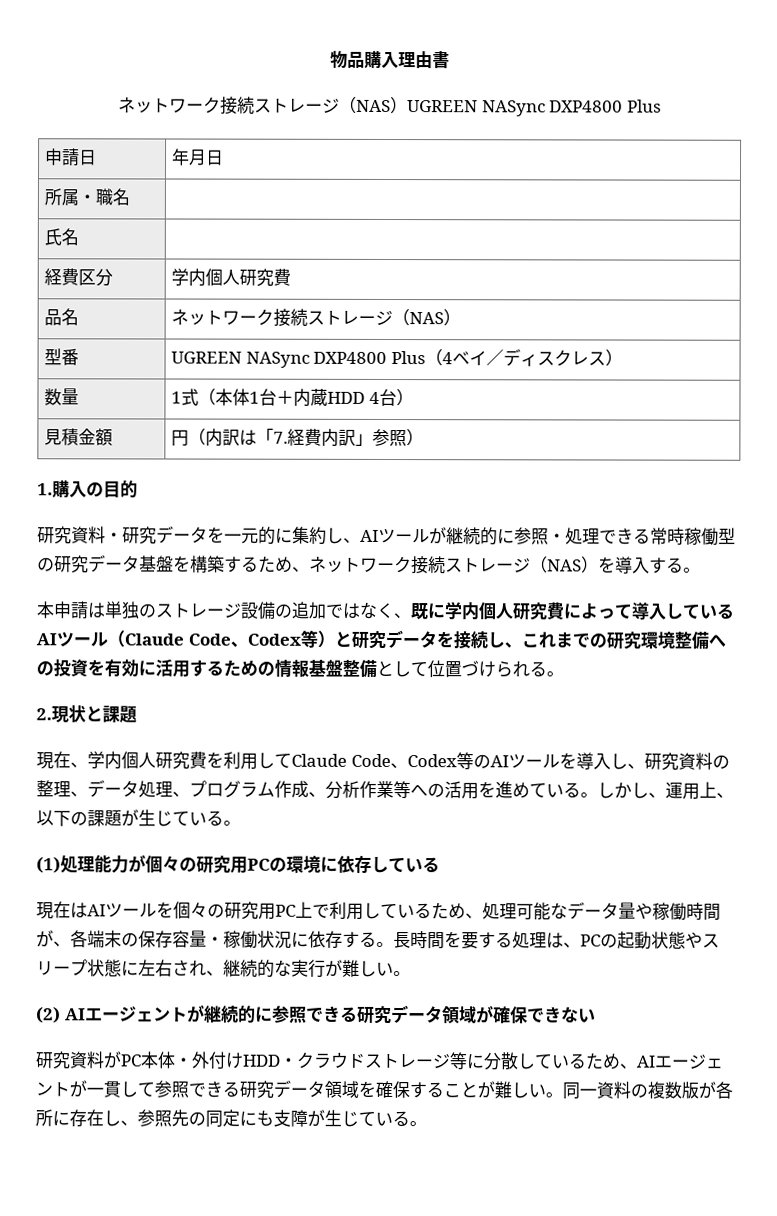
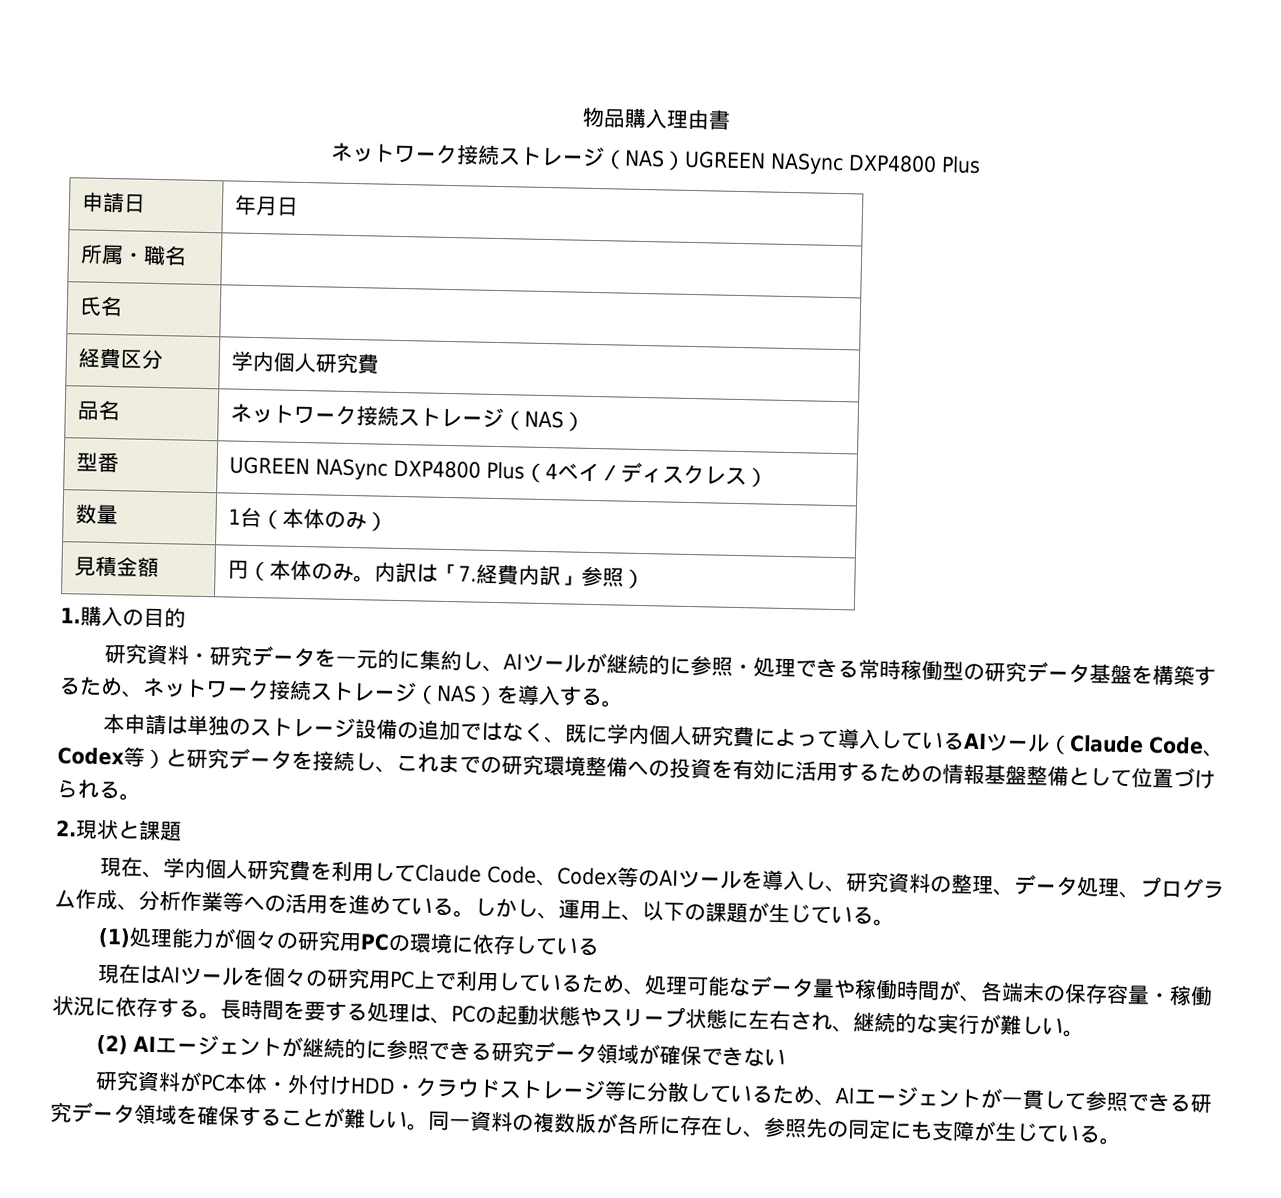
[180,388,397,407] 式（本体1台＋内蔵HDD 4台 -> [239,506,367,530] 台（本体のみ
(206, 437) none -> [268,559,375,583] 本体のみ。

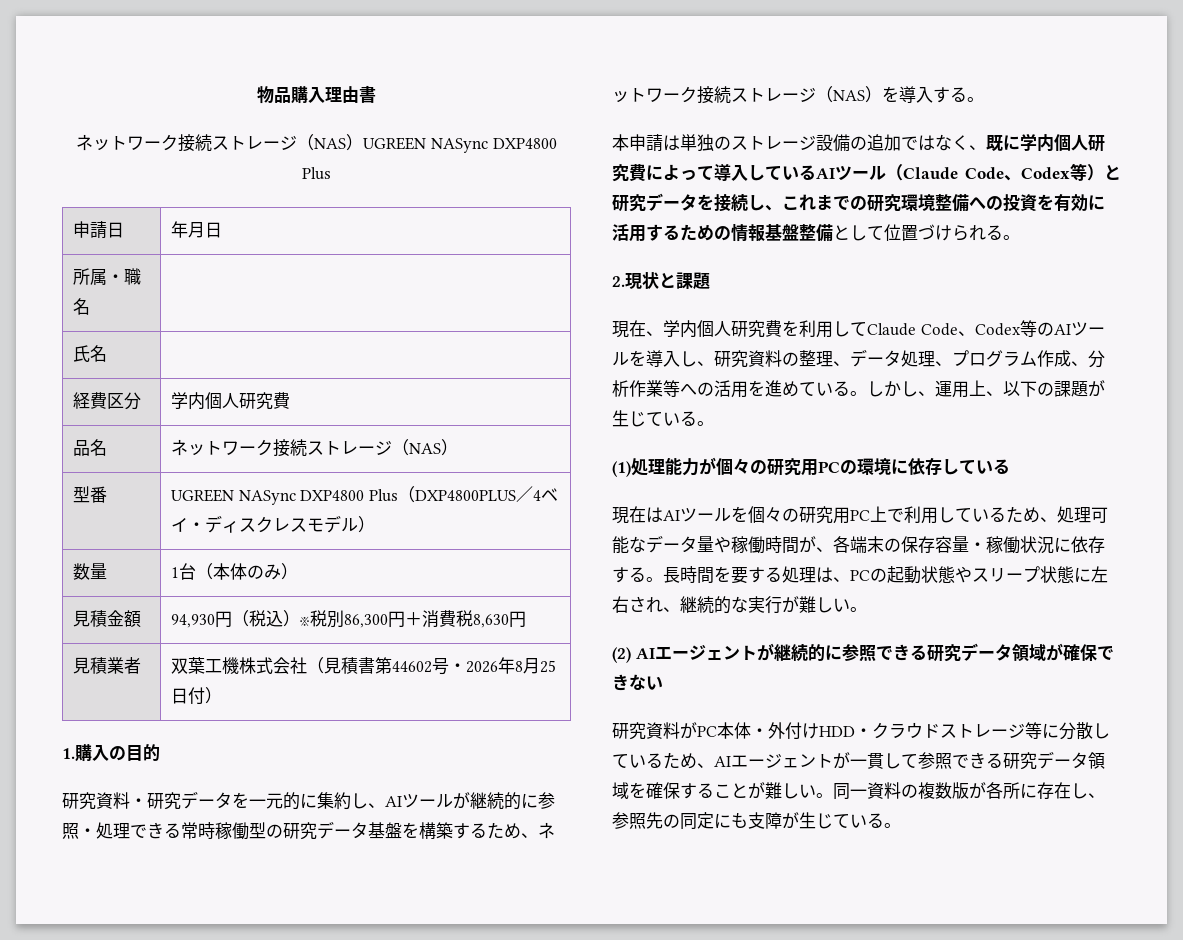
(546, 473) none -> [414,486,533,502] DXP4800PLUS／
[598,464,621,481] ／ -> [187,522,205,531] ・
(747, 476) none -> [306,515,358,533] モデル
[226,559,624,587] 円（本体のみ。内訳は「7.経費内訳」参照 -> [170,610,526,628] [72,657,141,674] [170,657,556,675] [170,687,205,705] 94,930円（税込）※税別86,300円＋消費税8,630円 // 見積業者 | 双葉工機株式会社（見積書第44602号・2026年8月25日付

